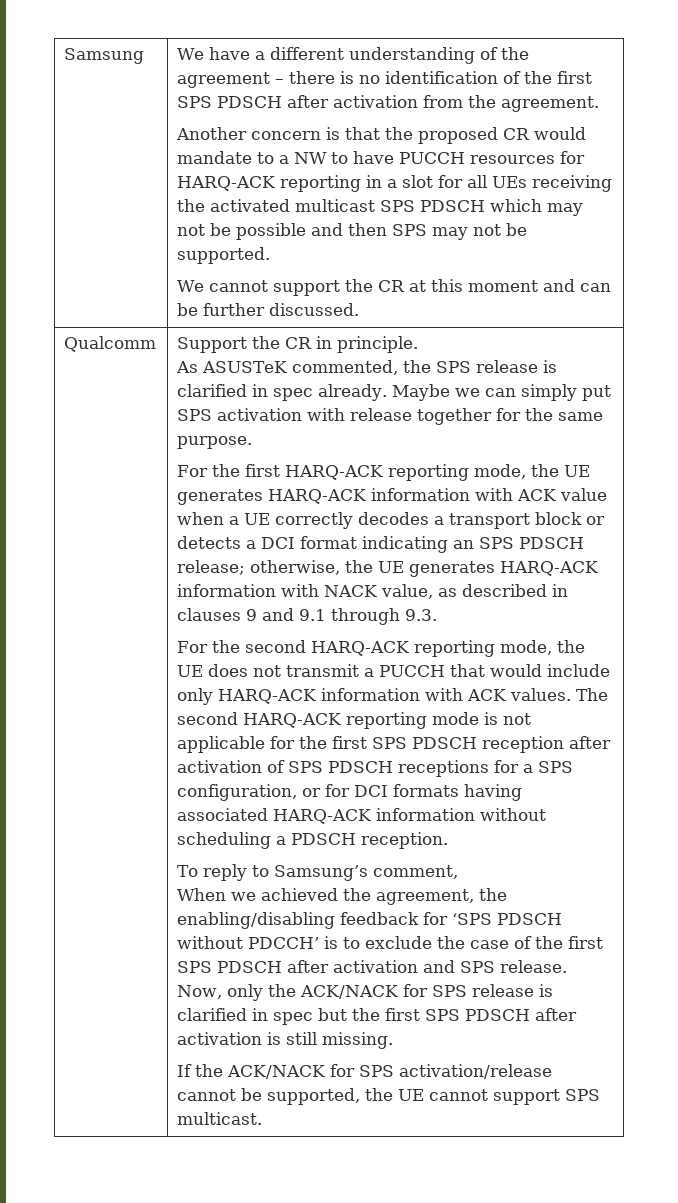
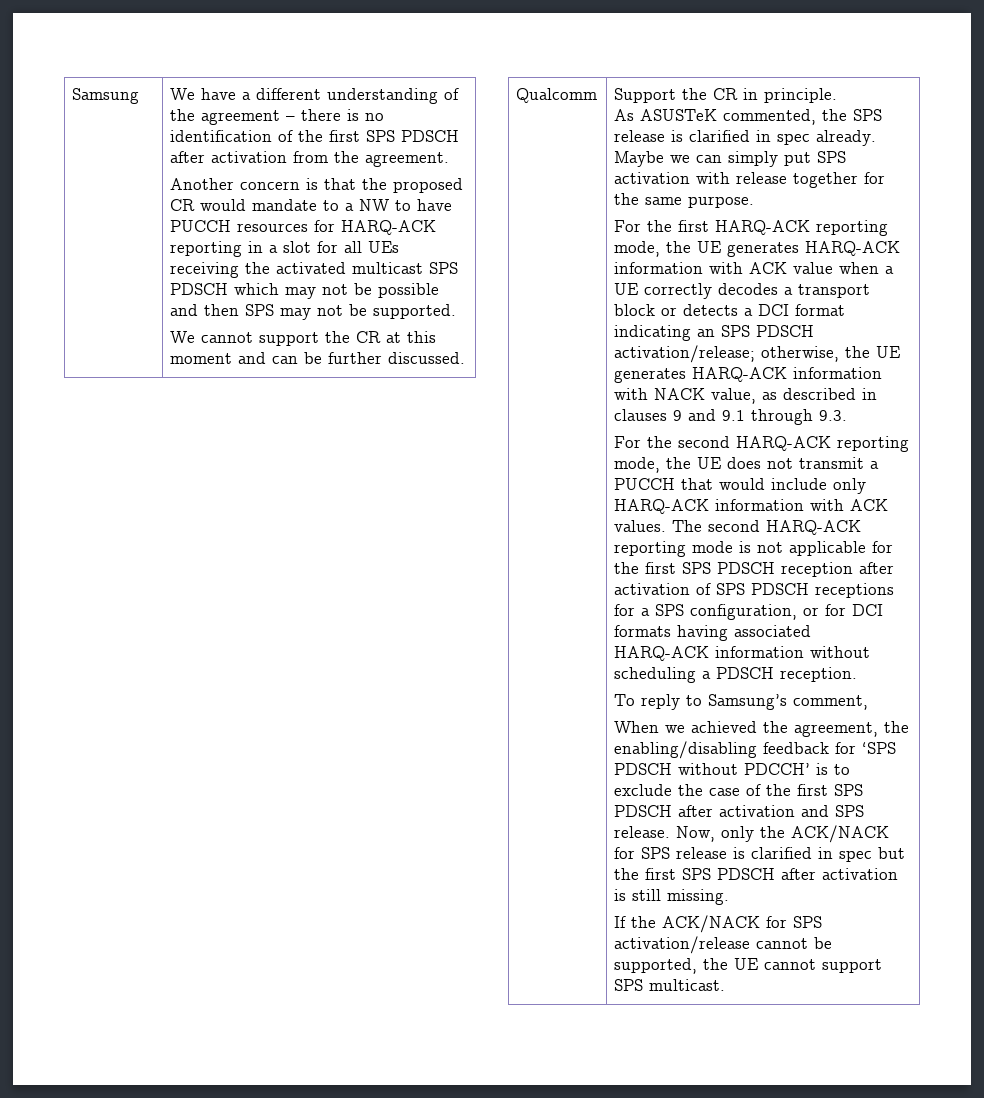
[177,560,246,575] release; -> [614,345,756,363] activation/release;

